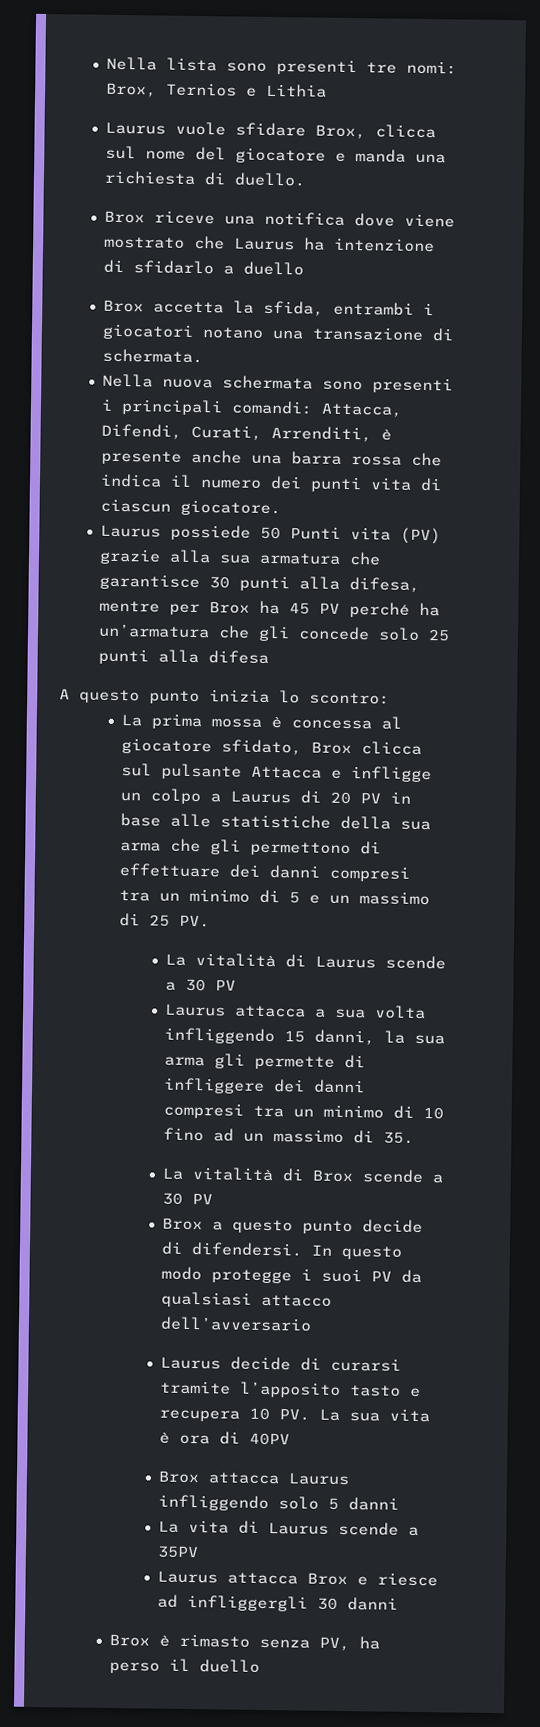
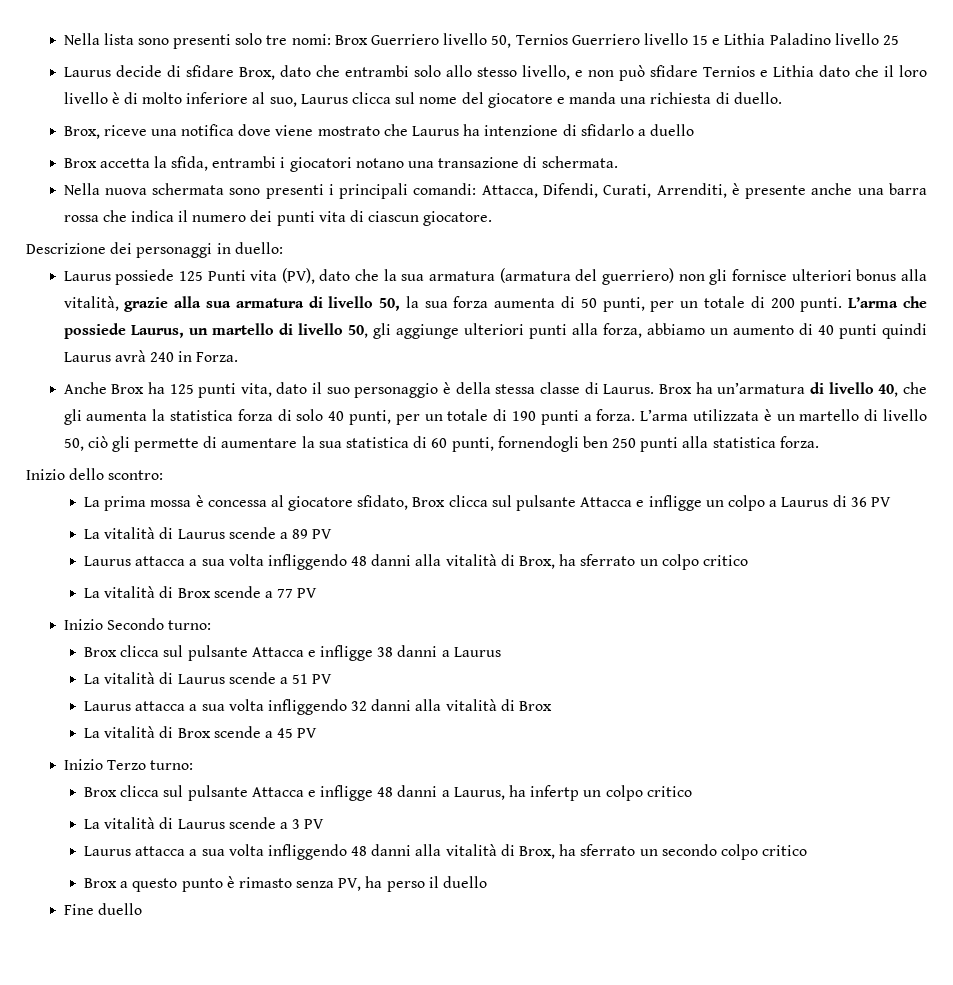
(358, 67) none -> [235,33,263,45] solo
[106,82,328,98] [105,121,367,140] Brox, Ternios e Lithia // Laurus vuole sfidare Brox, -> [334,33,900,48] [63,65,927,81] [63,92,348,107] Brox Guerriero livello 50, Ternios Guerriero livello 15 e Lithia Paladino livello 25 // Laurus decide di sfidare Brox, dato che entrambi solo allo stesso livello, e non può sfidare Ternios e Lithia dato che il loro livello è di molto inferiore al suo, Laurus
[104,210,146,224] Brox -> [63,126,100,139] Brox,
(282, 508) none -> [26,242,283,258] // Descrizione dei personaggi in duello:
[260,526,282,540] 50 -> [178,271,203,281] 125
[400,527,442,545] [99,548,382,566] [99,573,421,593] [99,600,441,618] [98,623,451,642] [98,648,270,665] [59,688,300,705] (PV) grazie alla sua armatura che garantisce 30 punti alla difesa, mentre per Brox ha 45 PV perché ha un’armatura che gli concede solo 25 punti alla difesa // A questo punto inizia lo -> [281,268,928,285] [63,296,928,312] [63,323,927,339] [63,350,239,362] [63,382,927,398] [63,409,927,425] [63,436,819,452] [26,468,105,480] (PV), dato che la sua armatura (armatura del guerriero) non gli fornisce ulteriori bonus alla vitalità, grazie alla sua armatura di livello 50, la sua forza aumenta di 50 punti, per un totale di 200 punti. L’arma che possiede Laurus, un martello di livello 50, gli aggiunge ulteriori punti alla forza, abbiamo un aumento di 40 punti quindi Laurus avrà 240 in Forza. // Anche Brox ha 125 punti vita, dato il suo personaggio è della stessa classe di Laurus. Brox ha un’armatura di livello 40, che gli aumenta la statistica forza di solo 40 punti, per un totale di 190 punti a forza. L’arma utilizzata è un martello di livello 50, ciò gli permette di aumentare la sua statistica di 60 punti, fornendogli ben 250 punti alla statistica forza. // Inizio dello
[329,791,411,805] [119,813,431,831] [119,838,381,857] [118,863,410,882] [118,888,430,906] [118,913,210,928] [164,953,446,970] [164,978,236,992] [163,1003,426,1020] [163,1027,445,1046] [163,1053,365,1070] [162,1077,365,1094] [162,1102,444,1120] [162,1127,414,1144] [161,1167,443,1184] [161,1192,213,1205] [161,1217,423,1235] [160,1241,402,1260] [160,1266,422,1284] [160,1291,332,1308] [159,1316,312,1332] [159,1356,401,1372] [159,1380,421,1398] [158,1407,430,1423] [158,1431,290,1446] [157,1470,350,1486] [157,1494,399,1512] [157,1519,419,1536] [156,1545,199,1559] [156,1570,438,1587] [156,1594,398,1612] [108,1633,150,1647] 20 PV in base alle statistiche della sua arma che gli permettono di effettuare dei danni compresi tra un minimo di 5 e un massimo di 25 PV. // La vitalità di Laurus scende a 30 PV // Laurus attacca a sua volta infliggendo 15 danni, la sua arma gli permette di infliggere dei danni compresi tra un minimo di 10 fino ad un massimo di 35. // La vitalità di Brox scende a 30 PV // Brox a questo punto decide di difendersi. In questo modo protegge i suoi PV da qualsiasi attacco dell’avversario // Laurus decide di curarsi tramite l’apposito tasto e recupera 10 PV. La sua vita è ora di 40PV // Brox attacca Laurus infliggendo solo 5 danni // La vita di Laurus scende a 35PV // Laurus attacca Brox e riesce ad infliggergli 30 danni // Brox -> [850,497,891,507] [84,527,333,539] [84,554,748,570] [84,586,318,598] [63,618,211,630] [84,645,501,661] [84,672,333,684] [84,699,553,715] [84,726,318,738] [63,759,193,770] [84,785,692,801] [84,817,325,829] [84,844,808,860] [84,878,223,892] 36 PV // La vitalità di Laurus scende a 89 PV // Laurus attacca a sua volta infliggendo 48 danni alla vitalità di Brox, ha sferrato un colpo critico // La vitalità di Brox scende a 77 PV // Inizio Secondo turno: // Brox clicca sul pulsante Attacca e infligge 38 danni a Laurus // La vitalità di Laurus scende a 51 PV // Laurus attacca a sua volta infliggendo 32 danni alla vitalità di Brox // La vitalità di Brox scende a 45 PV // Inizio Terzo turno: // Brox clicca sul pulsante Attacca e infligge 48 danni a Laurus, ha infertp un colpo critico // La vitalità di Laurus scende a 3 PV // Laurus attacca a sua volta infliggendo 48 danni alla vitalità di Brox, ha sferrato un secondo colpo critico // Brox a questo punto
(260, 1666) none -> [63,903,142,915] // Fine duello

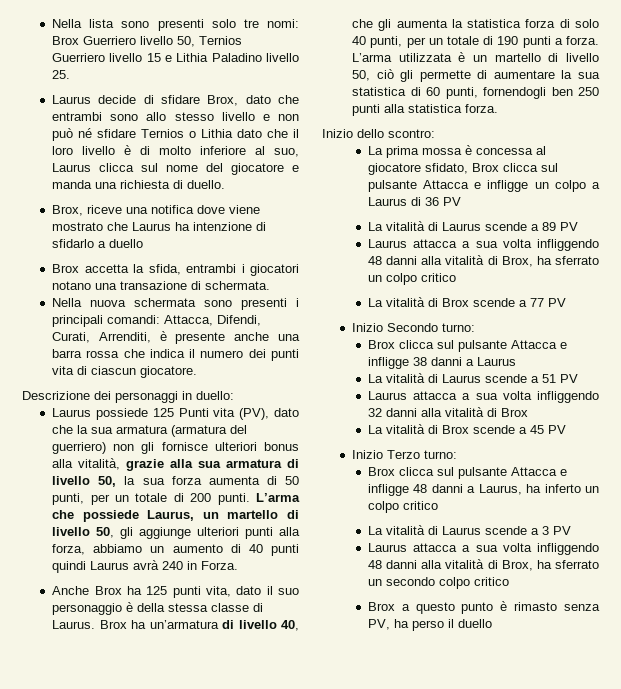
[883,35,900,45] 25 -> [52,70,71,79] 25.
[413,65,441,77] solo -> [110,114,139,121] sono
[521,65,570,80] livello, -> [221,112,255,121] livello
(645, 73) none -> [78,128,93,138] né
[759,70,768,77] e -> [189,131,197,138] o
[530,785,580,801] infertp -> [544,484,581,493] inferto
[63,903,142,915] // Fine duello -> (492, 623) none

